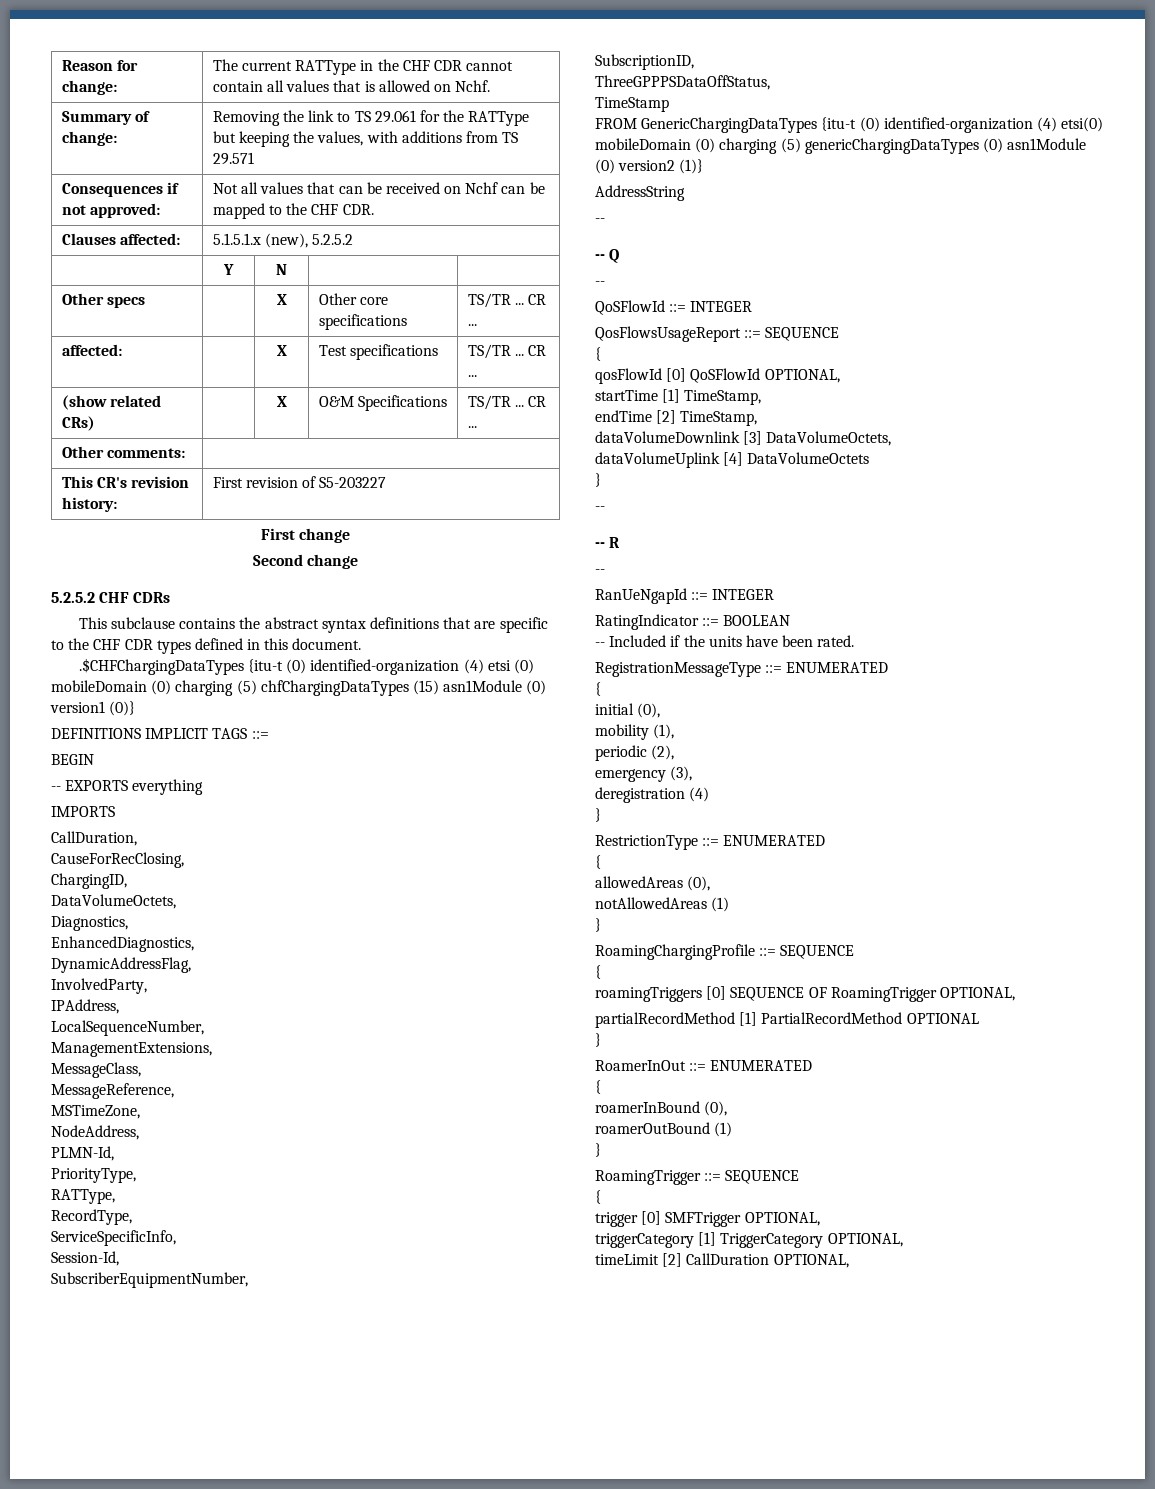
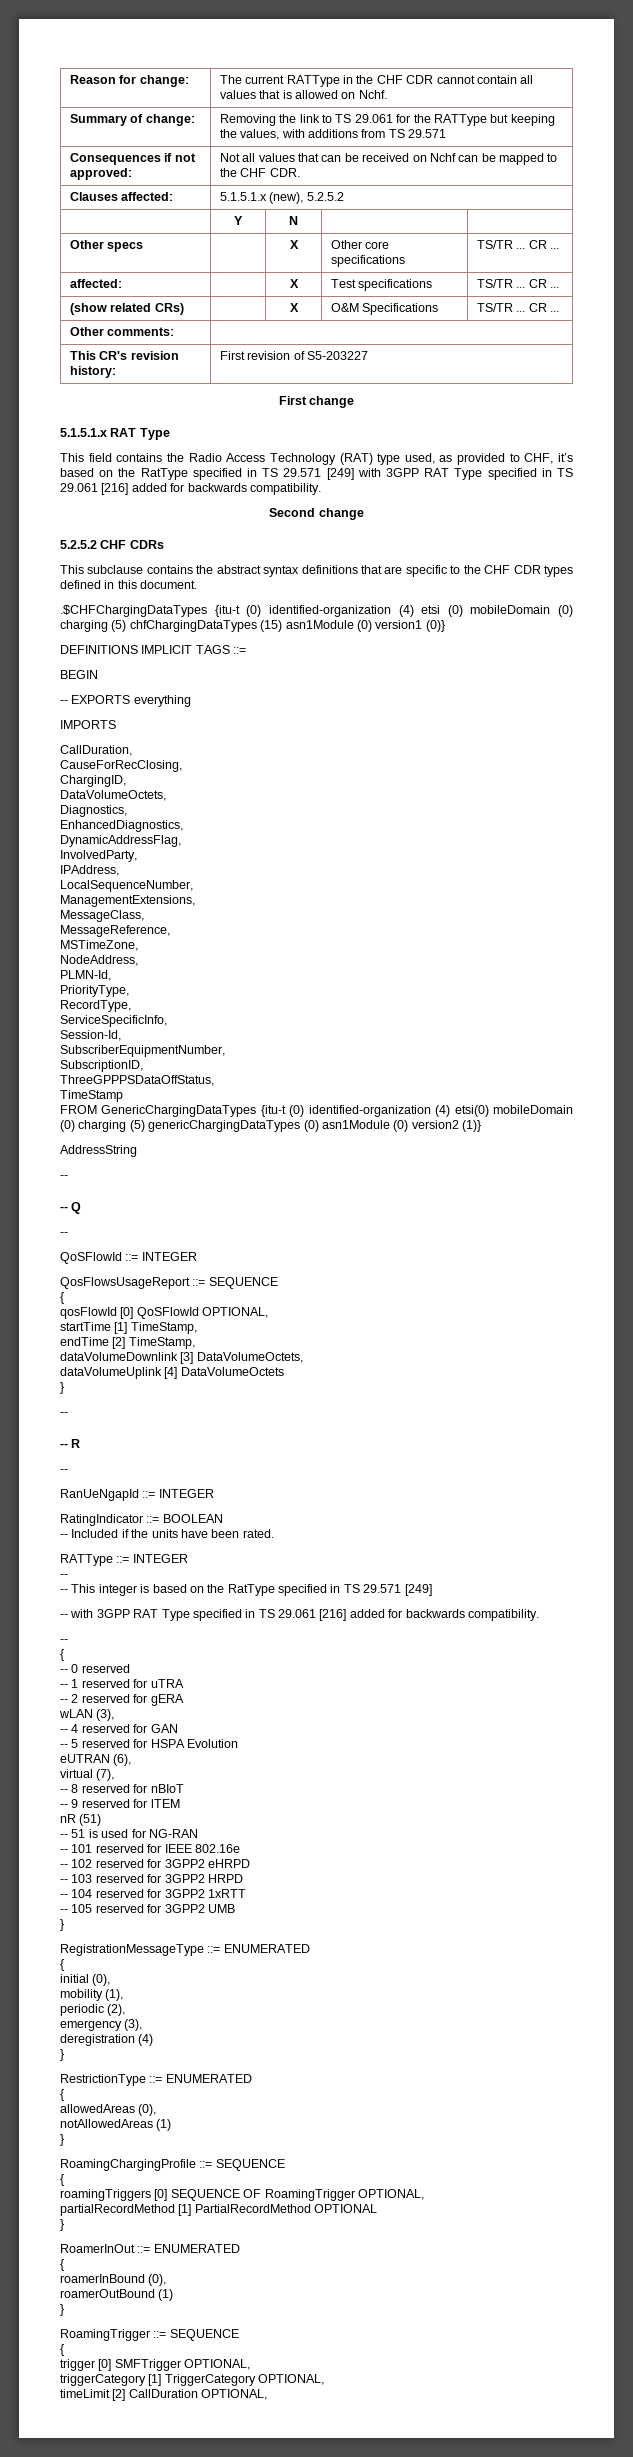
(351, 535) none -> [60,428,170,440] [60,453,574,465] [60,468,573,480] [60,483,321,495] // 5.1.5.1.x RAT Type // This field contains the Radio Access Technology (RAT) type used, as provided to CHF, it’s based on the RatType specified in TS 29.571 [249] with 3GPP RAT Type specified in TS 29.061 [216] added for backwards compatibility.
[51,1189,115,1204] // RATType, -> (129, 991) none
(855, 641) none -> [60,1554,188,1566] [60,1574,68,1578] [60,1584,432,1596] [60,1609,539,1621] [60,1639,68,1643] [60,1649,64,1661] [60,1664,130,1673] [60,1679,184,1688] [60,1694,184,1706] [59,1709,115,1721] [60,1724,178,1733] [60,1739,238,1748] [60,1754,132,1766] [60,1769,115,1781] [60,1784,184,1793] [60,1799,180,1808] [60,1814,102,1826] [60,1829,198,1838] [60,1844,240,1853] [60,1859,250,1868] [60,1874,243,1883] [60,1889,246,1898] [60,1904,235,1913] [60,1919,64,1931] // RATType ::= INTEGER // -- // -- This integer is based on the RatType specified in TS 29.571 [249] // -- with 3GPP RAT Type specified in TS 29.061 [216] added for backwards compatibility. // -- // { // -- 0 reserved // -- 1 reserved for uTRA // -- 2 reserved for gERA // wLAN (3), // -- 4 reserved for GAN // -- 5 reserved for HSPA Evolution // eUTRAN (6), // virtual (7), // -- 8 reserved for nBIoT // -- 9 reserved for lTEM // nR (51) // -- 51 is used for NG-RAN // -- 101 reserved for IEEE 802.16e // -- 102 reserved for 3GPP2 eHRPD // -- 103 reserved for 3GPP2 HRPD // -- 104 reserved for 3GPP2 1xRTT // -- 105 reserved for 3GPP2 UMB // }

